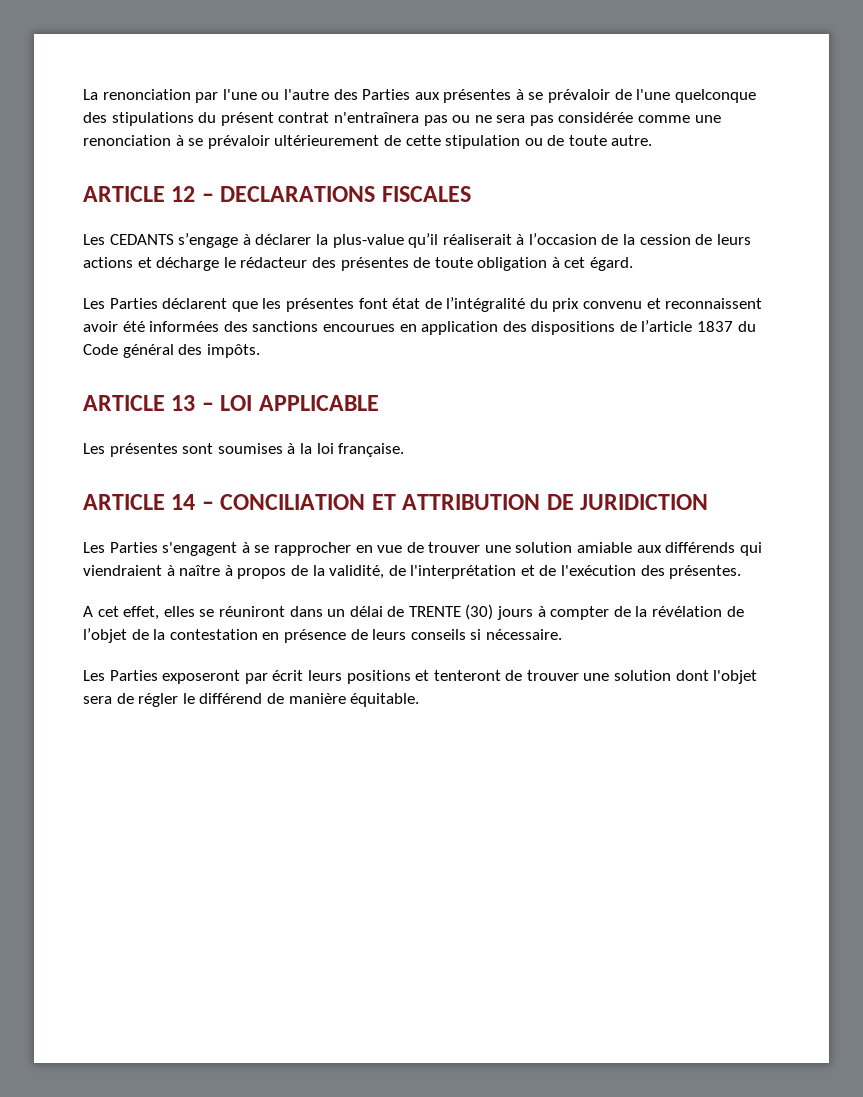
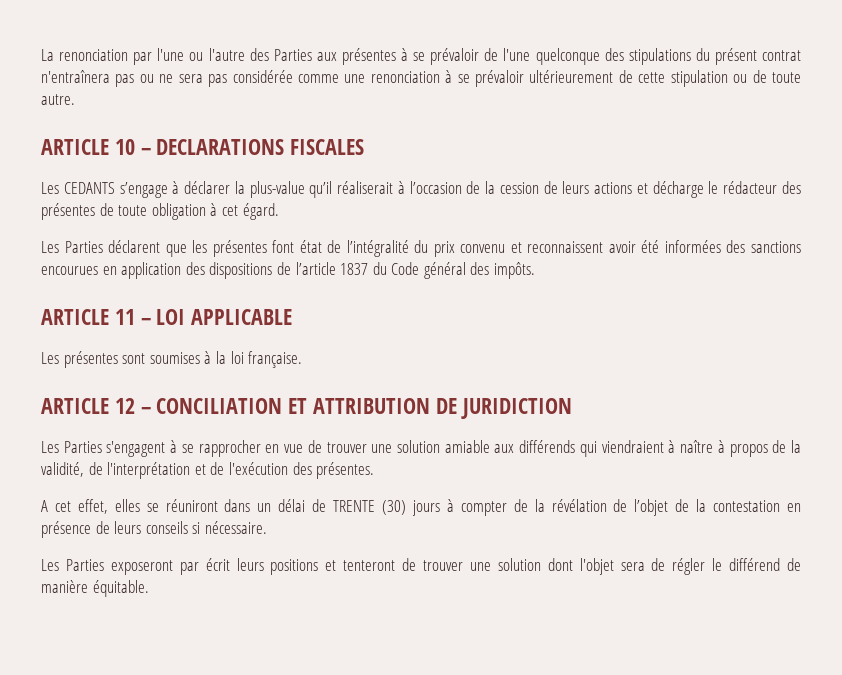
[171,186,196,202] 12 -> [114,139,135,155] 10
[171,395,196,411] 13 -> [114,309,135,325] 11
[171,494,196,510] 14 -> [114,398,135,414] 12

